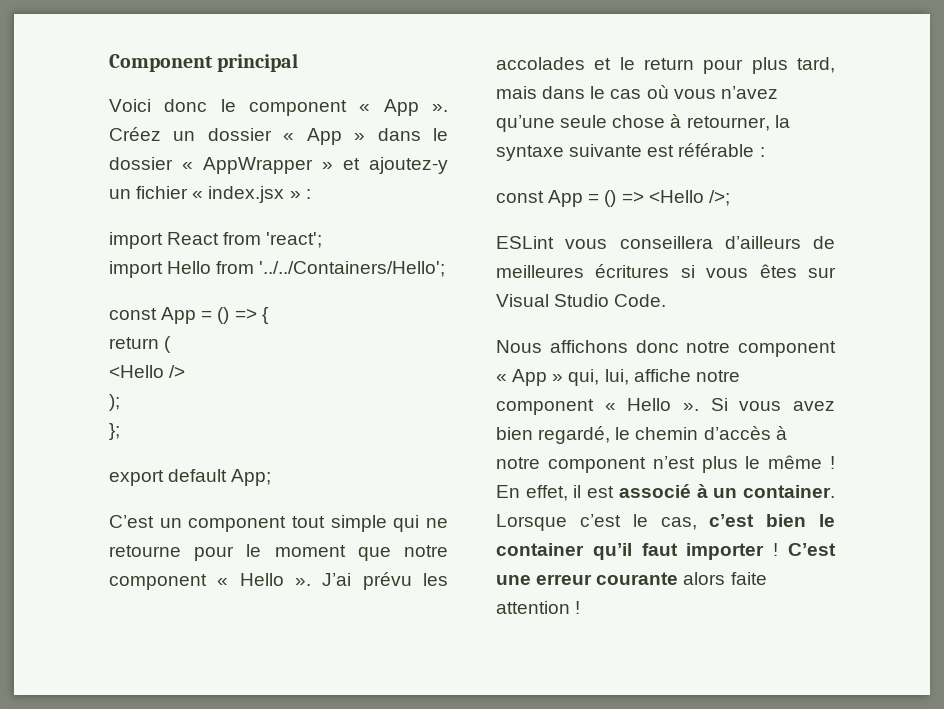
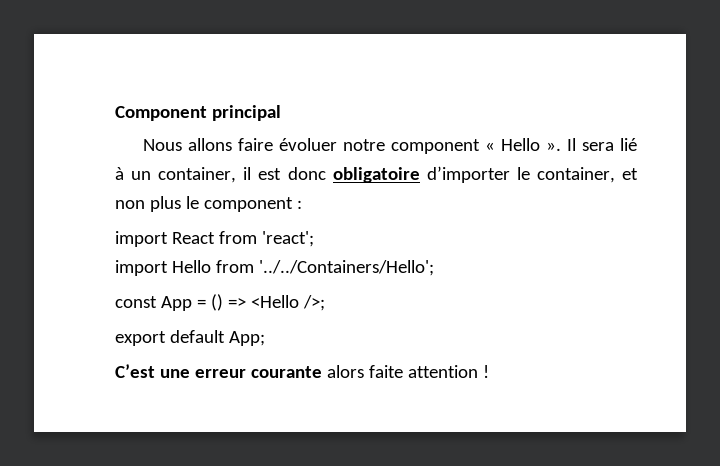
[109,99,448,116] [109,127,448,145] [109,157,448,174] [109,186,301,203] Voici donc le component « App ». Créez un dossier « App » dans le dossier « AppWrapper » et ajoutez-y un fichier « index.jsx » -> [142,138,637,154] [115,166,638,183] [115,196,293,212] Nous allons faire évoluer notre component « Hello ». Il sera lié à un container, il est donc obligatoire d’importer le container, et non plus le component
[261,307,269,324] [109,336,172,353] [109,365,186,378] [109,394,120,411] [109,423,120,440] [109,469,272,486] [109,515,448,532] [109,544,449,561] [109,572,448,590] [496,57,835,74] [496,85,778,99] [496,114,790,132] [496,143,765,161] [496,190,730,207] [496,236,835,249] [496,264,836,278] [496,294,667,307] [496,340,836,357] [496,369,740,386] [496,398,835,415] [496,426,787,444] [496,455,835,473] [496,484,835,501] [496,514,835,531] [496,543,779,560] { // return ( // <Hello /> // ); // }; // export default App; // C’est un component tout simple qui ne retourne pour le moment que notre component « Hello ». J’ai prévu les accolades et le return pour plus tard, mais dans le cas où vous n’avez qu’une seule chose à retourner, la syntaxe suivante est référable : // const App = () => <Hello />; // ESLint vous conseillera d’ailleurs de meilleures écritures si vous êtes sur Visual Studio Code. // Nous affichons donc notre component « App » qui, lui, affiche notre component « Hello ». Si vous avez bien regardé, le chemin d’accès à notre component n’est plus le même ! En effet, il est associé à un container. Lorsque c’est le cas, c’est bien le container qu’il faut importer ! -> [250,295,325,311] [115,330,265,346] <Hello />; // export default App; //

